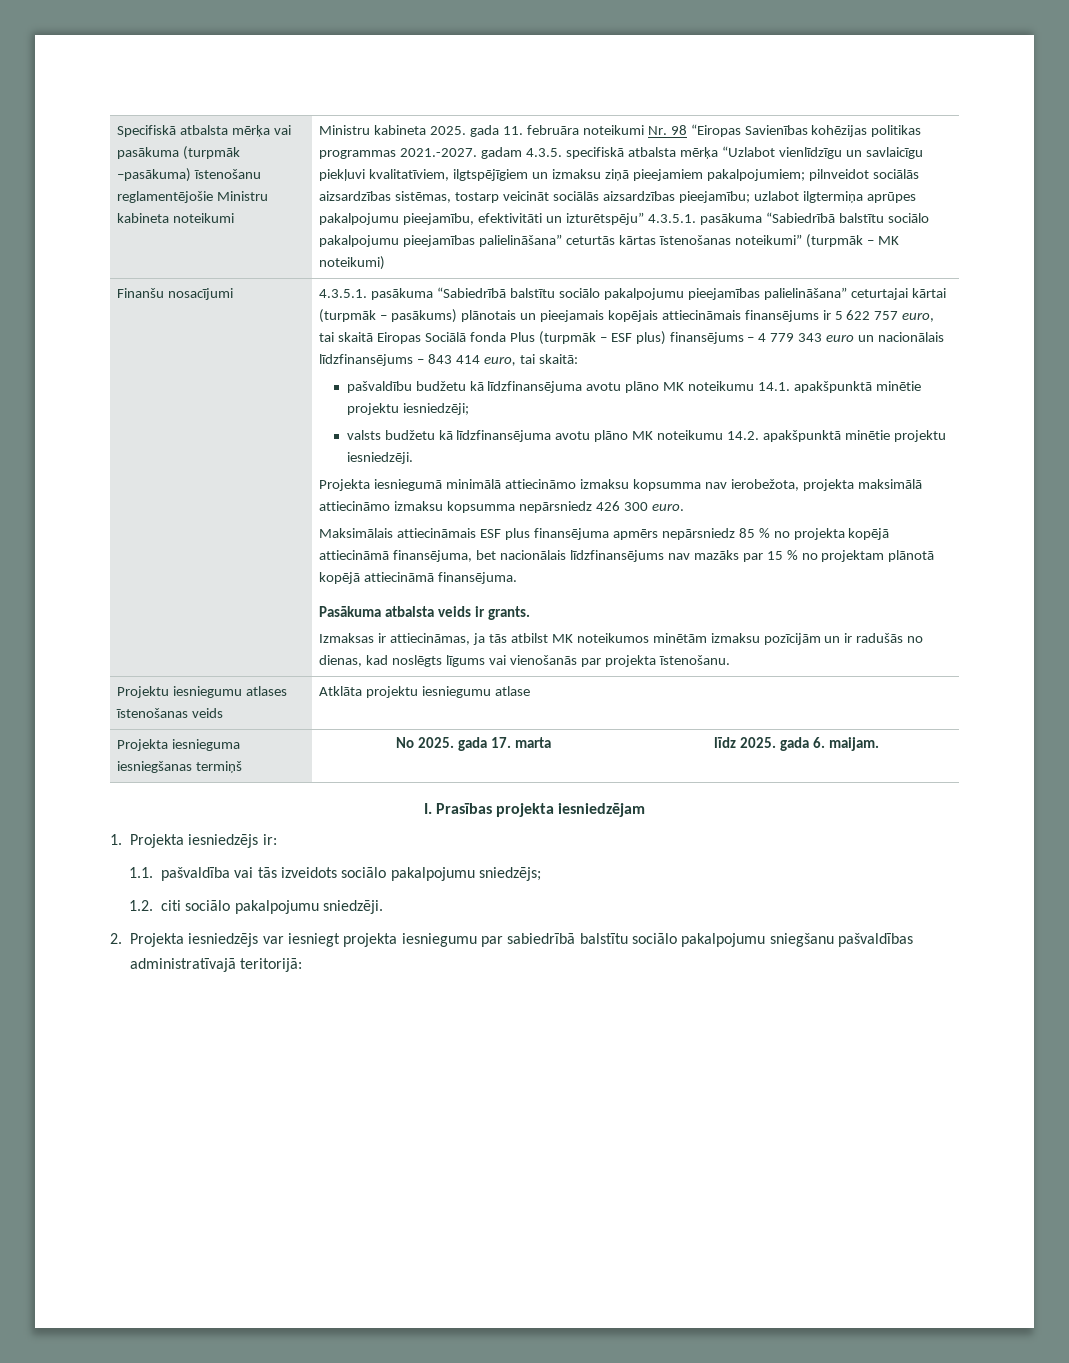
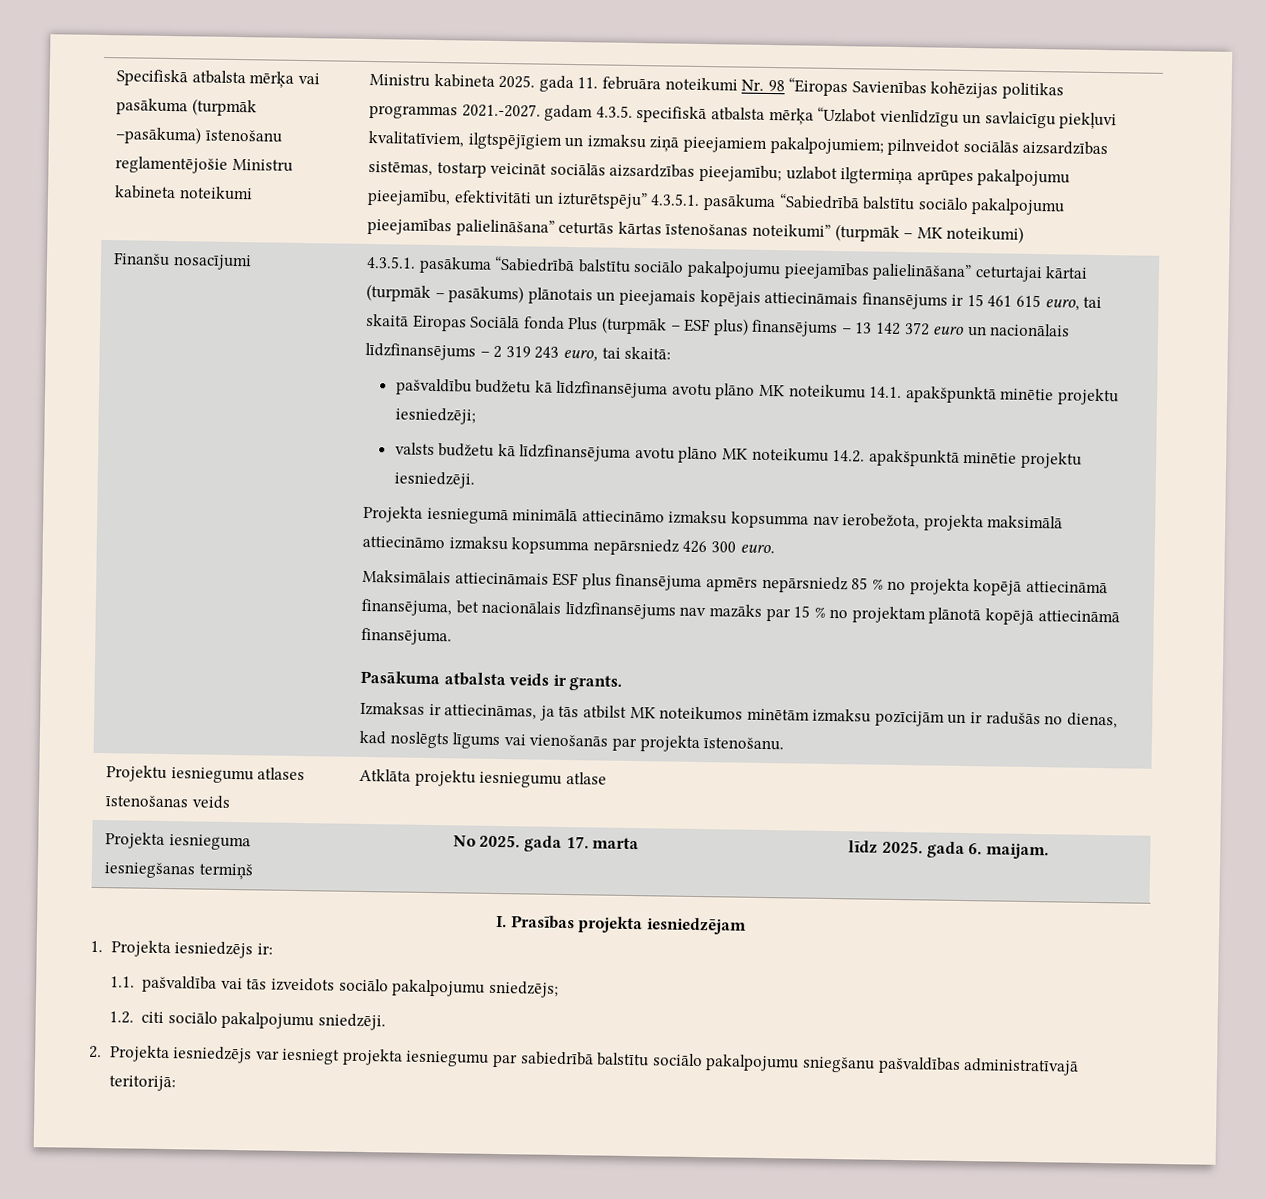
[834,310,899,320] 5 622 757 -> [966,293,1042,308] 15 461 615
[758,333,823,342] 4 779 343 -> [855,322,930,336] 13 142 372
[428,354,481,364] 843 414 -> [493,345,560,359] 2 319 243

